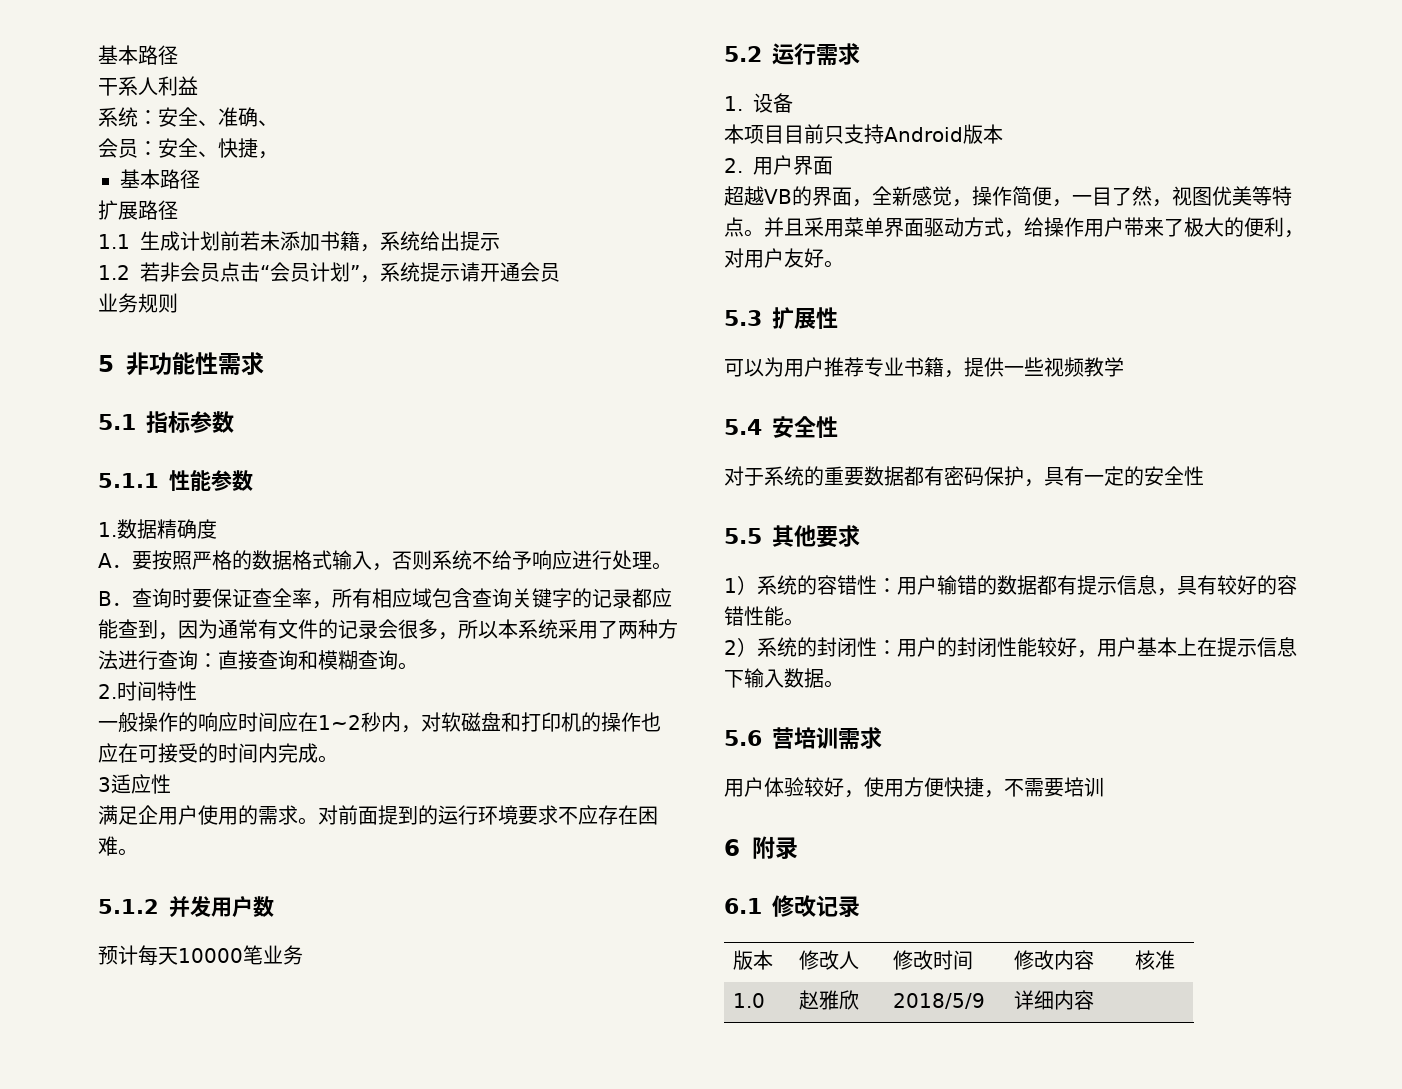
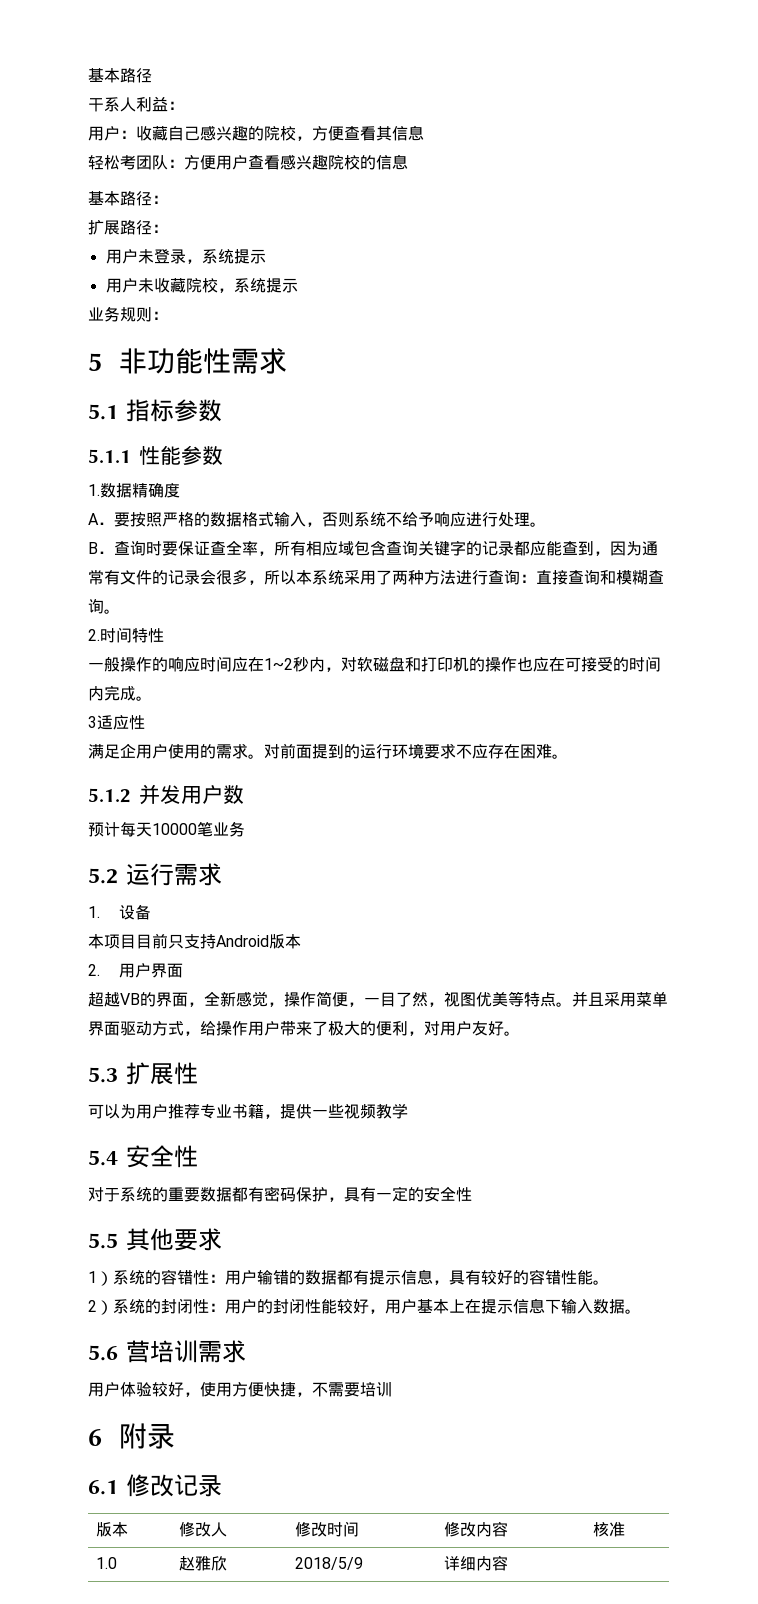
[98,107,278,127] [98,138,278,159] [120,169,200,189] // 系统：安全、准确、 // 会员：安全、快捷， // 基本路径 -> [168,101,184,110] [88,125,424,141] [88,154,408,170] [88,191,168,206] ： // 用户：收藏自己感兴趣的院校，方便查看其信息 // 轻松考团队：方便用户查看感兴趣院校的信息 // 基本路径：
[98,231,500,252] [98,262,560,283] // 1.1生成计划前若未添加书籍，系统给出提示 // 1.2若非会员点击“会员计划”，系统提示请开通会员 -> [152,224,168,233] [105,249,266,264] [105,278,298,293] ： // 用户未登录，系统提示 // 用户未收藏院校，系统提示
(178, 303) none -> [152,311,168,320] ：

